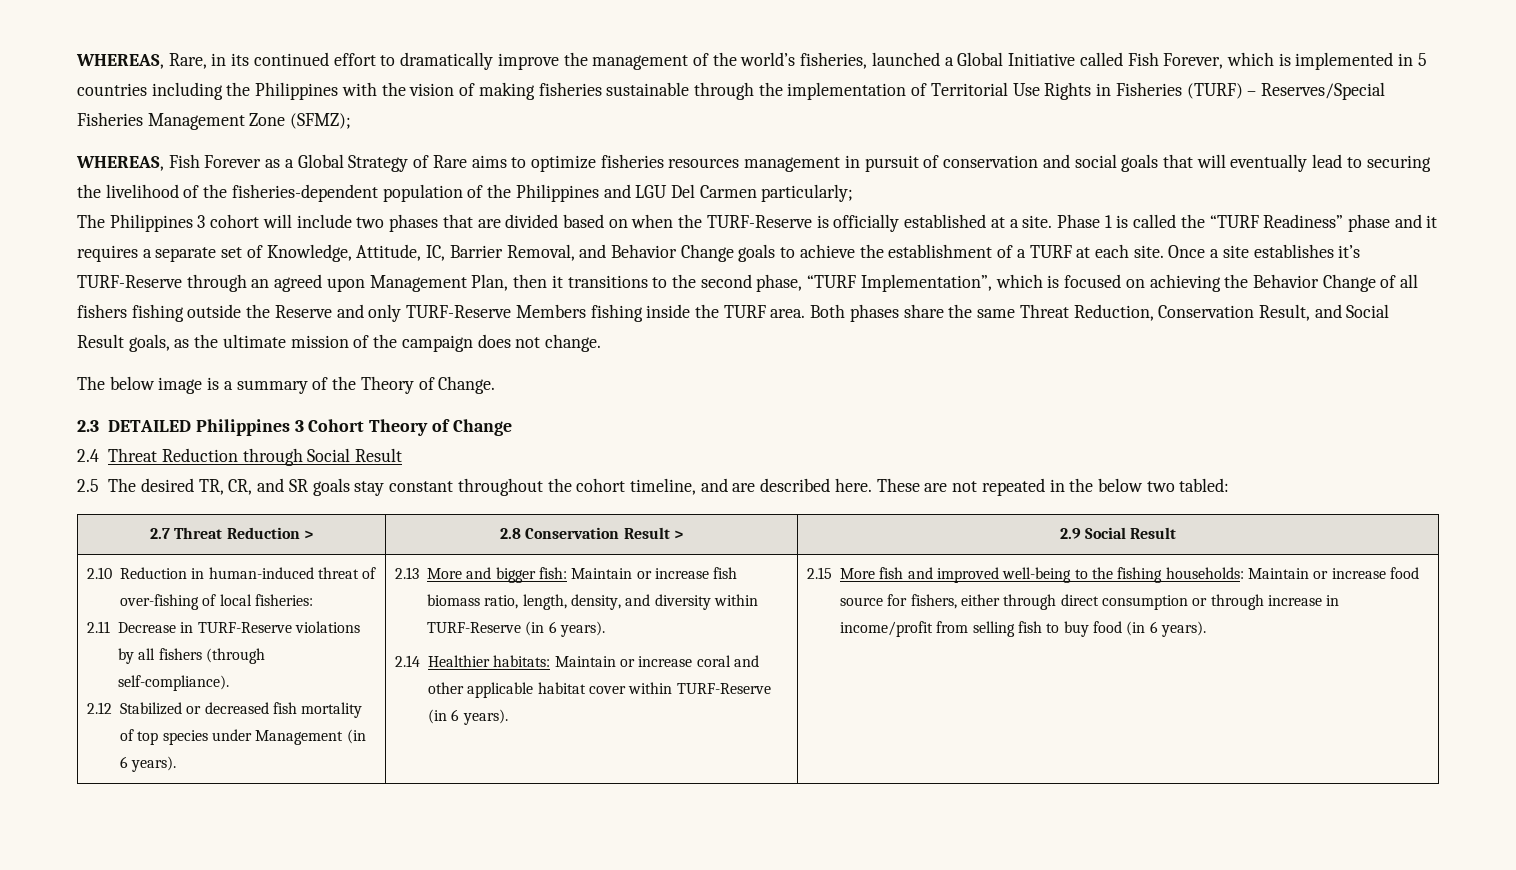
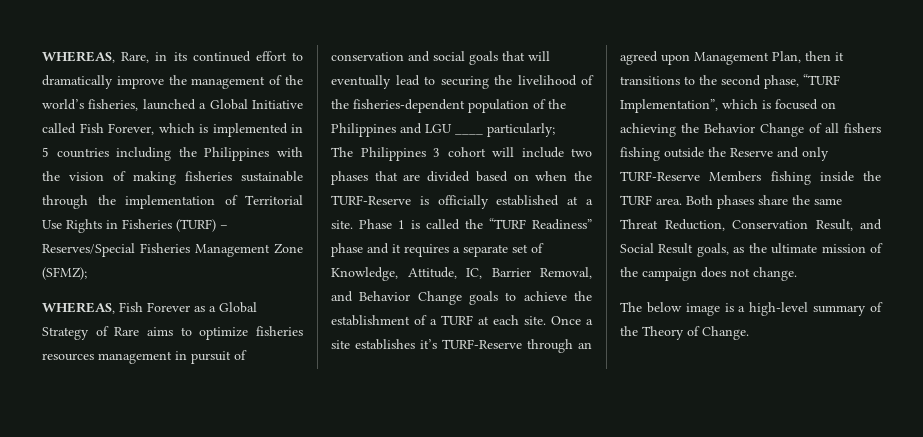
[670,184,757,198] Del Carmen -> [455,133,483,135] ____
(233, 385) none -> [749,302,809,316] high-level
[77,419,512,436] [77,448,403,466] [77,478,1230,496] [150,527,313,539] [500,527,683,539] [1059,527,1177,539] [87,567,377,579] [120,594,314,610] [87,621,361,633] [118,648,266,664] [118,675,230,691] [87,702,363,718] [120,729,366,745] [120,756,177,772] [395,567,738,583] [427,594,759,610] [427,621,606,637] [395,655,760,667] [428,682,771,698] [428,709,508,725] [807,567,1419,583] [840,594,1340,610] [840,621,1207,637] // 2.3 DETAILED Philippines 3 Cohort Theory of Change // 2.4 Threat Reduction through Social Result // 2.5 The desired TR, CR, and SR goals stay constant throughout the cohort timeline, and are described here. These are not repeated in the below two tabled: // 2.7 Threat Reduction > | 2.8 Conservation Result > | 2.9 Social Result // 2.10 Reduction in human-induced threat of over-fishing of local fisheries: // 2.11 Decrease in TURF-Reserve violations by all fishers (through self-compliance). // 2.12 Stabilized or decreased fish mortality of top species under Management (in 6 years). | 2.13 More and bigger fish: Maintain or increase fish biomass ratio, length, density, and diversity within TURF-Reserve (in 6 years). // 2.14 Healthier habitats: Maintain or increase coral and other applicable habitat cover within TURF-Reserve (in 6 years). | 2.15 More fish and improved well-being to the fishing households: Maintain or increase food source for fishers, either through direct consumption or through increase in income/profit from selling fish to buy food (in 6 years). -> (749, 333) none

